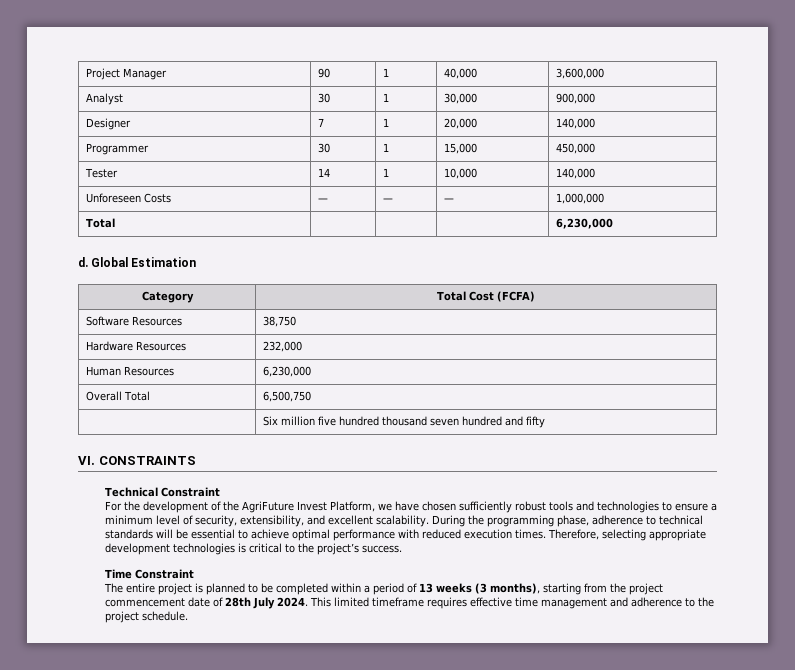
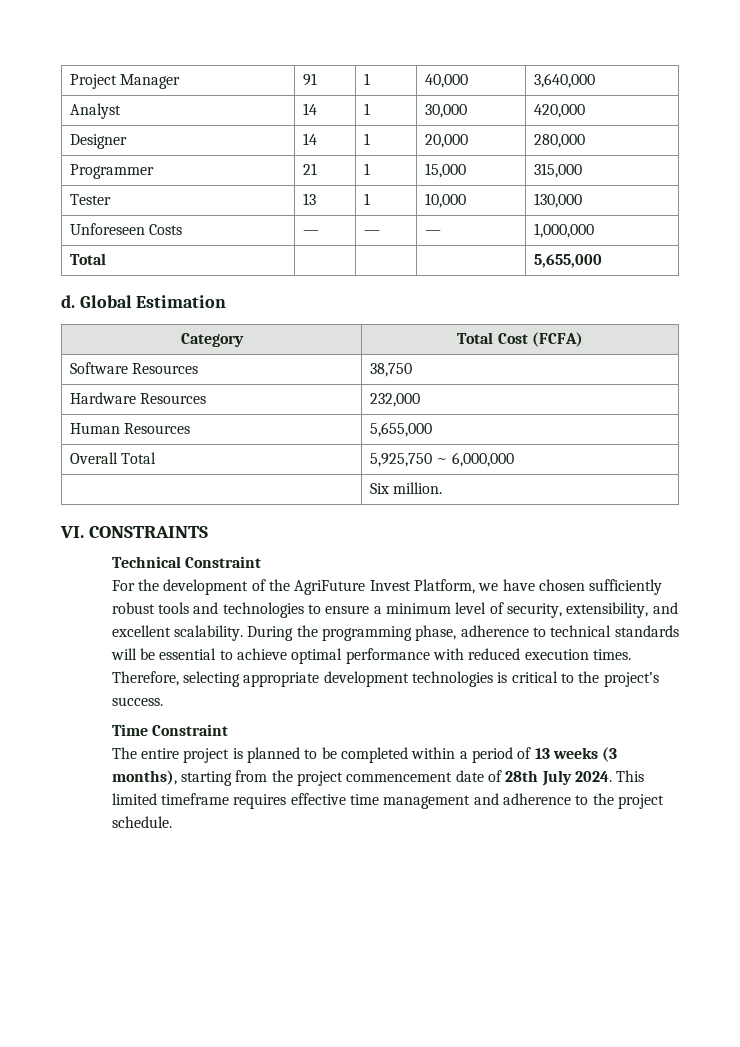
[317,68,330,78] 90 -> [302,73,317,86] 91
[555,68,604,79] 3,600,000 -> [533,73,595,88] 3,640,000
[317,93,330,103] 30 -> [302,103,317,115] 14
[555,93,595,104] 900,000 -> [533,104,585,118] 420,000
[317,118,324,127] 7 -> [302,133,317,145] 14
[555,118,595,129] 140,000 -> [533,134,585,148] 280,000
[317,143,330,153] 30 -> [302,163,317,175] 21
[555,143,595,154] 450,000 -> [533,163,582,178] 315,000
[317,168,330,177] 14 -> [302,193,316,205] 13
[555,168,595,179] 140,000 -> [533,193,582,208] 130,000
[555,218,613,229] 6,230,000 -> [533,254,602,268] 5,655,000
[262,366,311,377] 6,230,000 -> [369,422,432,437] 5,655,000
[262,391,311,402] [262,416,545,428] 6,500,750 // | Six million five hundred thousand seven hundred and fifty -> [369,452,514,467] [369,482,443,494] 5,925,750 ~ 6,000,000 // | Six million.

